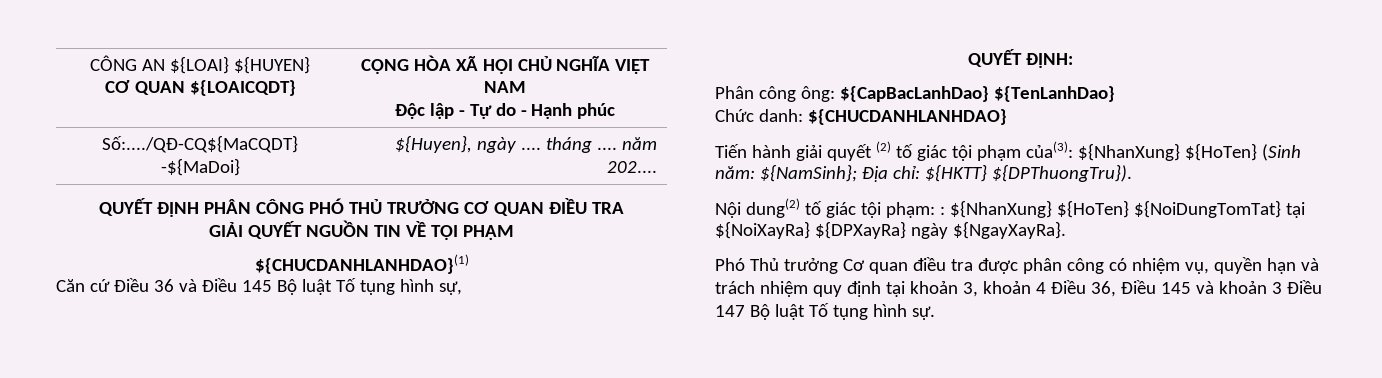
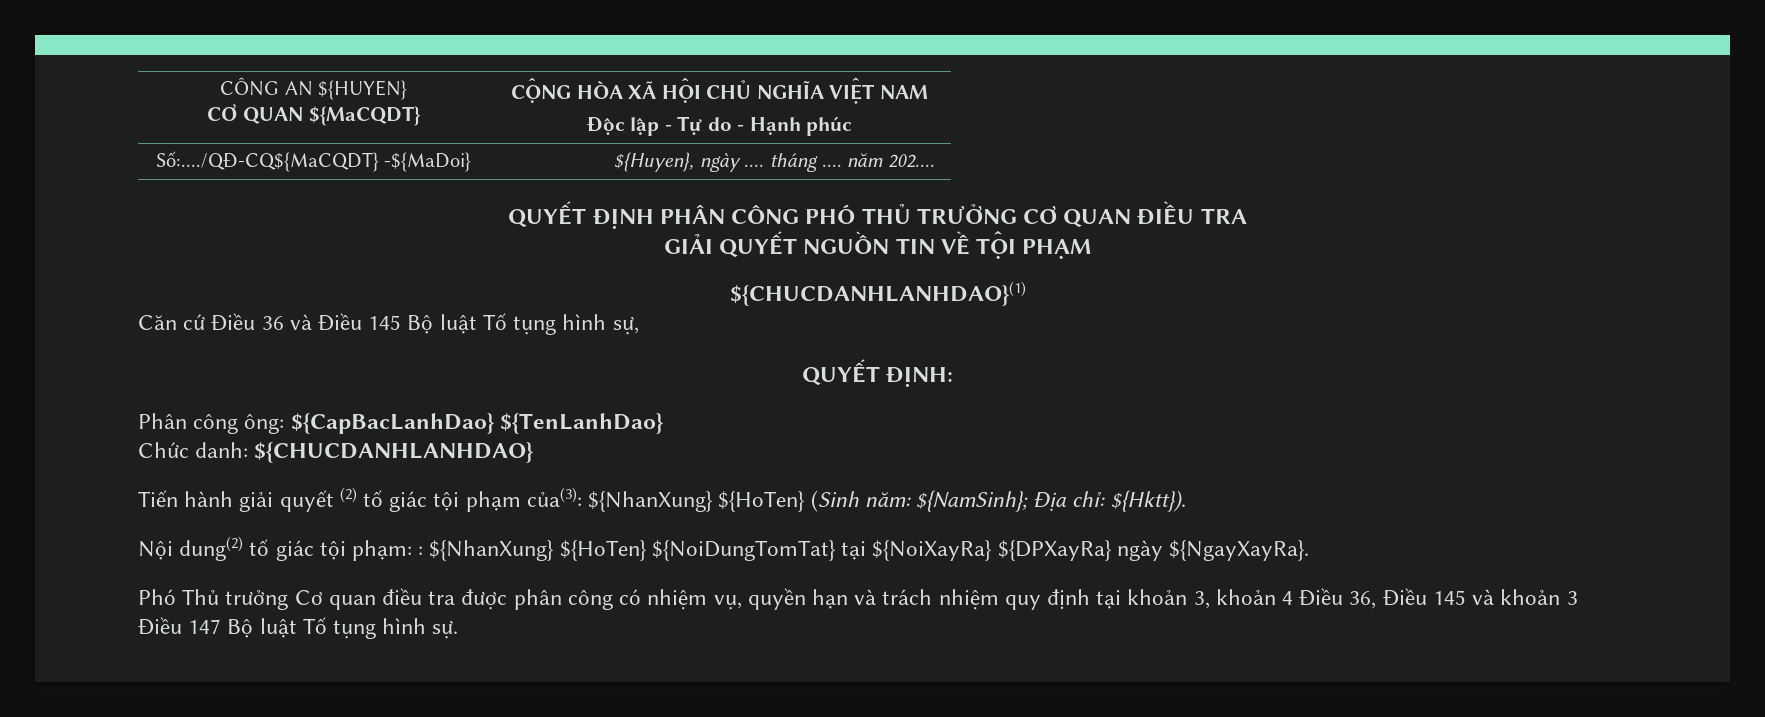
[169,56,229,74] ${LOAI} -> (313, 88) none
[189,80,296,96] ${LOAICQDT} -> [308,106,421,126] ${MaCQDT}
[924,164,1132,182] ${HKTT} ${DPThuongTru}). -> [1110,490,1186,512] ${Hktt}).

